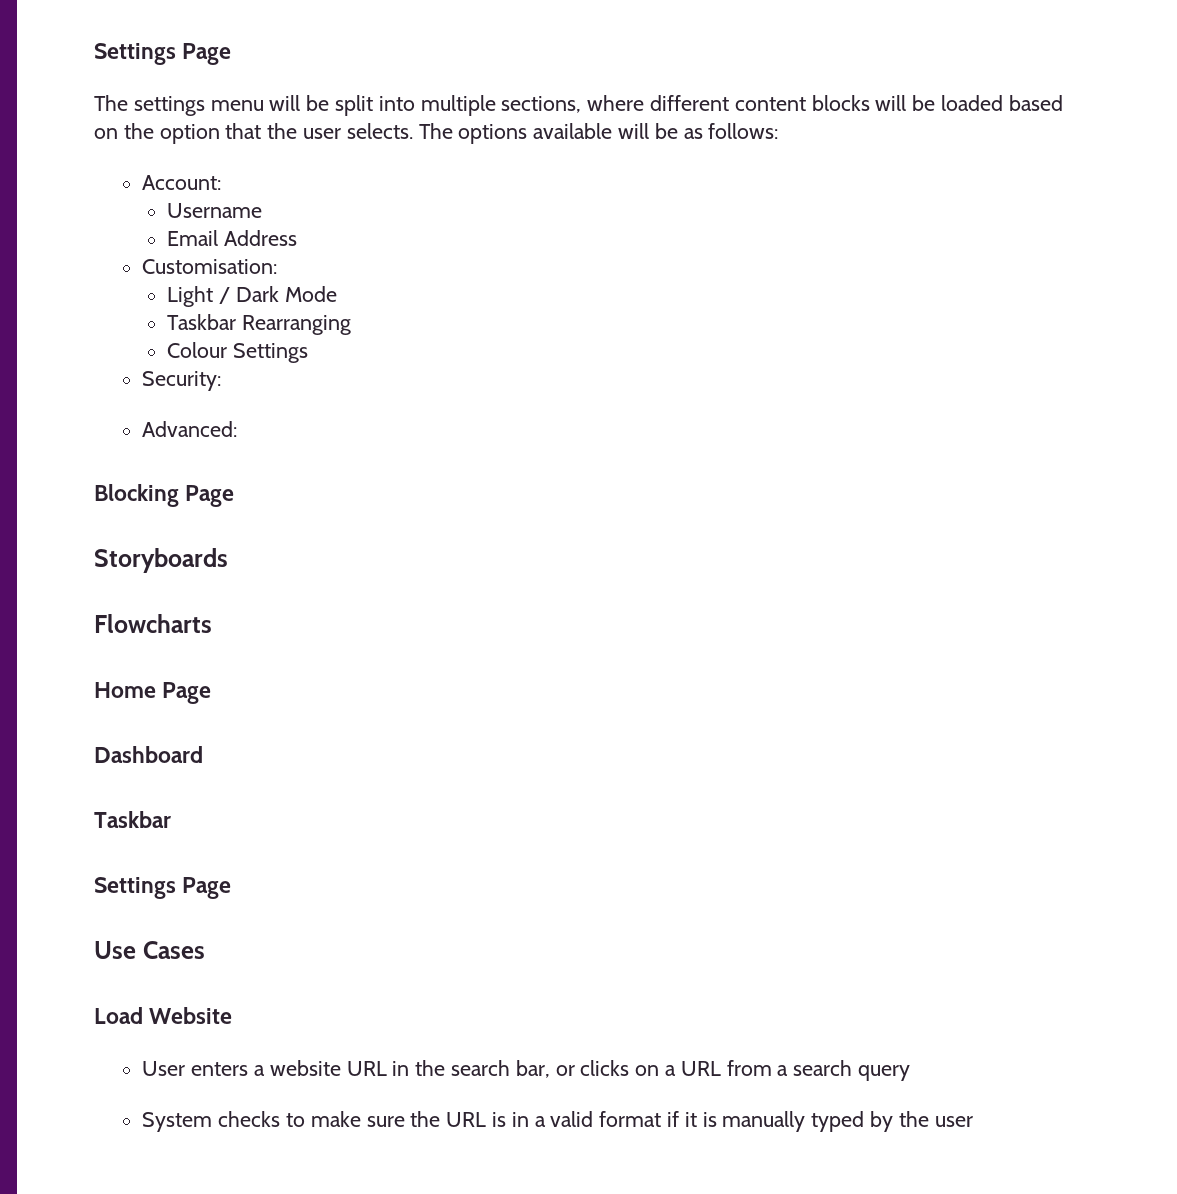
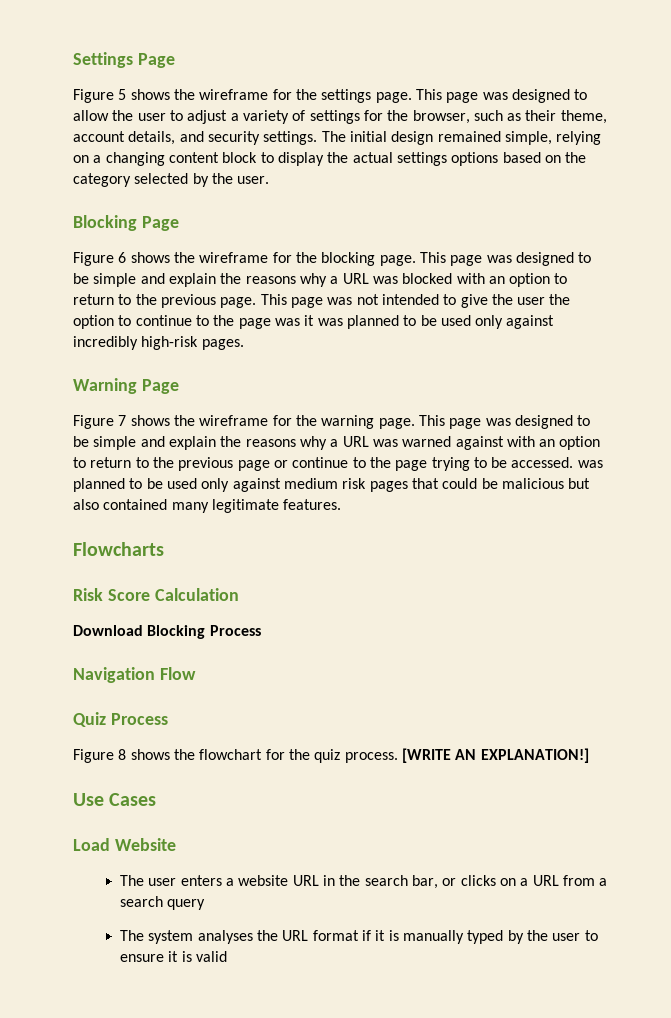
[94,43,232,65] [94,95,1063,116] [94,123,779,144] [142,175,222,190] [167,203,263,218] [167,230,297,246] [142,259,278,274] [167,286,337,307] [167,314,351,335] [167,342,308,363] [142,371,222,391] [142,421,238,437] [94,484,235,507] [94,548,228,573] [94,614,212,633] [94,682,212,704] [94,746,203,763] [94,811,171,828] [94,877,232,899] Settings Page // The settings menu will be split into multiple sections, where different content blocks will be loaded based on the option that the user selects. The options available will be as follows: // Account: // Username // Email Address // Customisation: // Light / Dark Mode // Taskbar Rearranging // Colour Settings // Security: // Advanced: // Blocking Page // Storyboards // Flowcharts // Home Page // Dashboard // Taskbar // Settings Page -> [73,52,175,68] [73,89,588,103] [73,110,607,124] [73,131,602,145] [73,152,587,166] [73,173,270,187] [73,215,179,231] [73,252,592,266] [73,273,568,287] [73,294,571,308] [73,315,555,329] [73,336,244,350] [73,378,179,394] [73,415,591,429] [73,436,601,450] [73,457,603,471] [73,478,591,492] [73,499,342,513] [73,542,164,556] [73,588,239,601] [73,625,261,639] [73,667,196,683] [73,712,168,727] [73,748,589,763] Settings Page // Figure 5 shows the wireframe for the settings page. This page was designed to allow the user to adjust a variety of settings for the browser, such as their theme, account details, and security settings. The initial design remained simple, relying on a changing content block to display the actual settings options based on the category selected by the user. // Blocking Page // Figure 6 shows the wireframe for the blocking page. This page was designed to be simple and explain the reasons why a URL was blocked with an option to return to the previous page. This page was not intended to give the user the option to continue to the page was it was planned to be used only against incredibly high-risk pages. // Warning Page // Figure 7 shows the wireframe for the warning page. This page was designed to be simple and explain the reasons why a URL was warned against with an option to return to the previous page or continue to the page trying to be accessed. was planned to be used only against medium risk pages that could be malicious but also contained many legitimate features. // Flowcharts // Risk Score Calculation // Download Blocking Process // Navigation Flow // Quiz Process // Figure 8 shows the flowchart for the quiz process. [WRITE AN EXPLANATION!]
[142,1061,186,1076] User -> [120,875,177,886] The user
[142,1111,594,1132] System checks to make sure the URL is in a valid -> [120,930,309,944] The system analyses the URL
(973, 1121) none -> [584,930,598,941] [120,951,228,962] to ensure it is valid

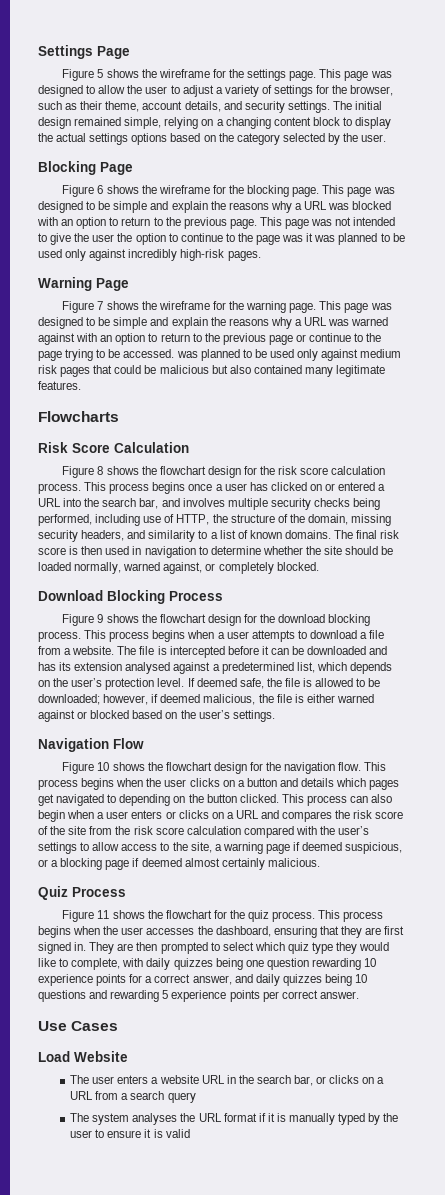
[73,625,261,639] [73,667,196,683] Download Blocking Process // Navigation Flow -> [62,466,386,478] [38,482,386,494] [38,498,381,510] [38,514,392,526] [38,530,400,542] [38,546,394,558] [38,562,319,574] [38,590,223,604] [62,614,371,626] [38,630,385,642] [38,646,388,658] [38,662,392,674] [38,678,381,690] [38,694,374,705] [38,710,275,722] [38,738,144,752] [62,762,387,774] [38,778,400,790] [38,794,393,806] [38,810,404,822] [38,826,370,838] [38,842,403,854] [38,858,320,870] Figure 8 shows the flowchart design for the risk score calculation process. This process begins once a user has clicked on or entered a URL into the search bar, and involves multiple security checks being performed, including use of HTTP, the structure of the domain, missing security headers, and similarity to a list of known domains. The final risk score is then used in navigation to determine whether the site should be loaded normally, warned against, or completely blocked. // Download Blocking Process // Figure 9 shows the flowchart design for the download blocking process. This process begins when a user attempts to download a file from a website. The file is intercepted before it can be downloaded and has its extension analysed against a predetermined list, which depends on the user’s protection level. If deemed safe, the file is allowed to be downloaded; however, if deemed malicious, the file is either warned against or blocked based on the user’s settings. // Navigation Flow // Figure 10 shows the flowchart design for the navigation flow. This process begins when the user clicks on a button and details which pages get navigated to depending on the button clicked. This process can also begin when a user enters or clicks on a URL and compares the risk score of the site from the risk score calculation compared with the user’s settings to allow access to the site, a warning page if deemed suspicious, or a blocking page if deemed almost certainly malicious.
[118,749,127,760] 8 -> [97,910,110,919] 11
[401,748,589,763] [WRITE AN EXPLANATION!] -> [318,910,384,922] [38,926,405,938] [38,942,390,954] [38,958,377,970] [38,974,368,986] [38,990,359,1002] This process begins when the user accesses the dashboard, ensuring that they are first signed in. They are then prompted to select which quiz type they would like to complete, with daily quizzes being one question rewarding 10 experience points for a correct answer, and daily quizzes being 10 questions and rewarding 5 experience points per correct answer.

